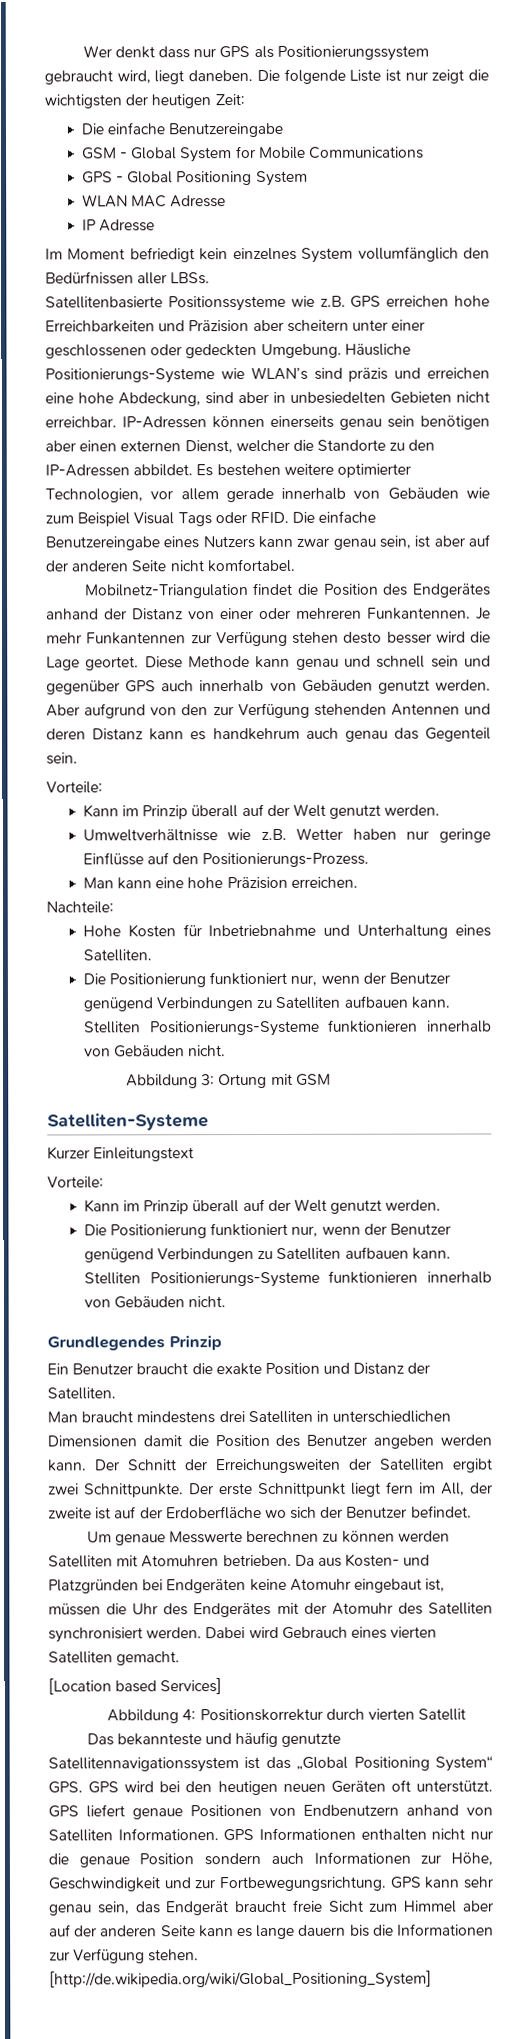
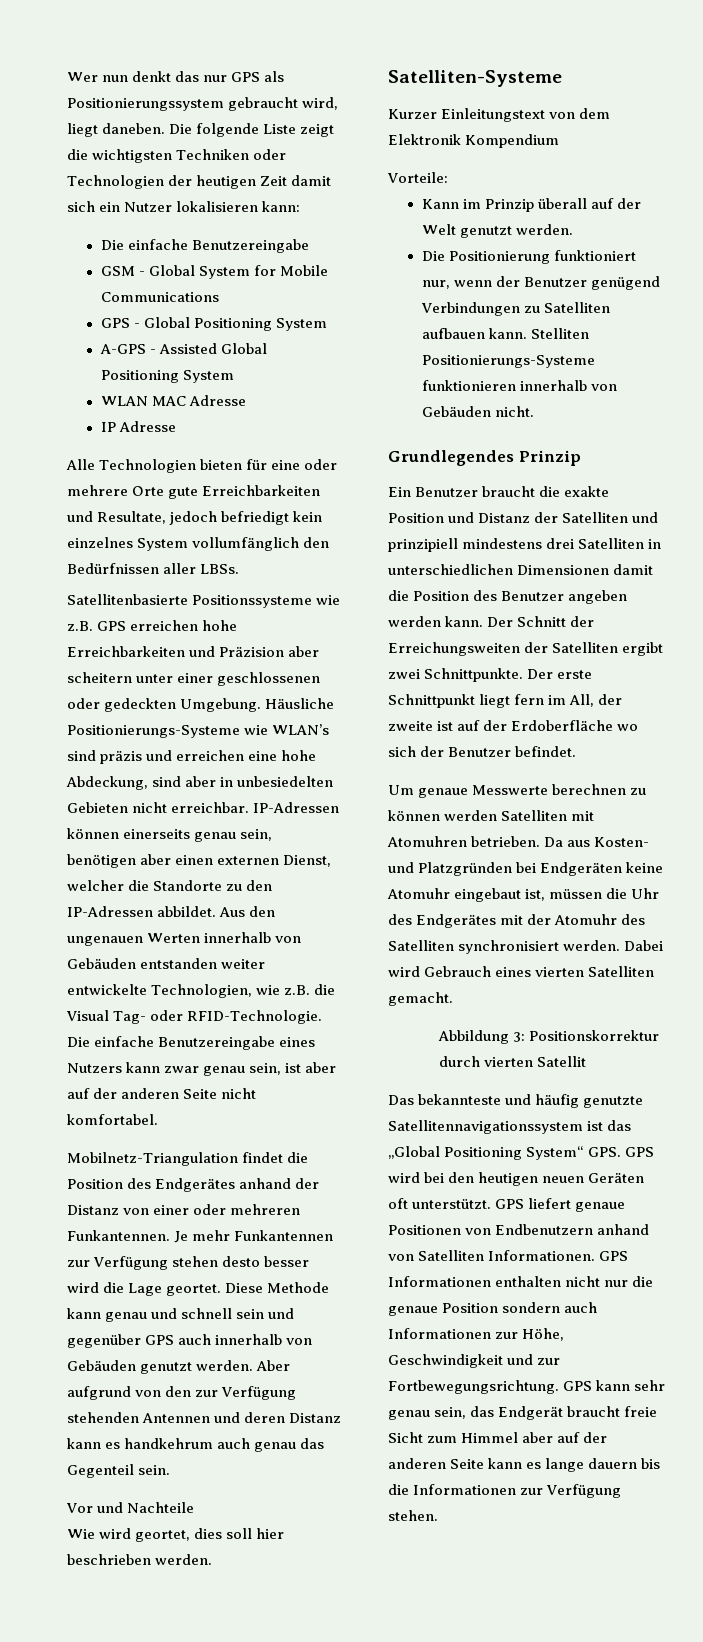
[114,46,191,59] denkt dass -> [102,71,200,82] nun denkt das
[384,69,428,82] ist nur -> (297, 129) none
[125,94,245,109] der heutigen Zeit: -> [176,149,287,160] [67,175,332,189] [67,201,301,212] Techniken oder Technologien der heutigen Zeit damit sich ein Nutzer lokalisieren kann:
(308, 178) none -> [99,343,267,354] [100,370,234,383] // A-GPS - Assisted Global Positioning System
[45,248,126,260] Im Moment -> [66,459,338,473] [67,485,321,499] [67,511,218,525] Alle Technologien bieten für eine oder mehrere Orte gute Erreichbarkeiten und Resultate, jedoch
[387,415,415,428] sein -> [240,829,273,841] sein,
[196,463,411,478] [45,487,490,503] [45,511,289,527] Es bestehen weitere optimierter Technologien, vor allem gerade innerhalb von Gebäuden wie zum Beispiel Visual Tags oder RFID. -> [219,906,276,917] [67,932,302,946] [67,958,266,969] [67,984,336,998] [66,1010,323,1024] Aus den ungenauen Werten innerhalb von Gebäuden entstanden weiter entwickelte Technologien, wie z.B. die Visual Tag- oder RFID-Technologie.
[46,781,103,794] [82,803,441,820] [82,827,491,843] [82,852,370,868] [82,876,358,890] [46,901,114,914] [82,924,491,939] [82,949,152,962] [82,971,450,988] [82,995,450,1012] [83,1019,493,1037] [83,1045,227,1058] [126,1073,331,1089] Vorteile: // Kann im Prinzip überall auf der Welt genutzt werden. // Umweltverhältnisse wie z.B. Wetter haben nur geringe Einflüsse auf den Positionierungs-Prozess. // Man kann eine hohe Präzision erreichen. // Nachteile: // Hohe Kosten für Inbetriebnahme und Unterhaltung eines Satelliten. // Die Positionierung funktioniert nur, wenn der Benutzer genügend Verbindungen zu Satelliten aufbauen kann. Stelliten Positionierungs-Systeme funktionieren innerhalb von Gebäuden nicht. // Abbildung 3: Ortung mit GSM -> [66,1502,195,1513] [67,1528,285,1542] [67,1554,213,1565] Vor und Nachteile // Wie wird geortet, dies soll hier beschrieben werden.
(195, 1154) none -> [549,108,611,119] [388,134,560,148] von dem Elektronik Kompendium
[47,1387,116,1400] [47,1411,134,1423] Satelliten. // Man braucht -> [562,512,659,523] [388,538,458,552] Satelliten und prinzipiell
[48,1678,223,1695] [107,1709,197,1724] // [Location based Services] // Abbildung 4: -> [438,1030,526,1044] // Abbildung 3:
[49,1970,432,1989] [http://de.wikipedia.org/wiki/Global_Positioning_System] -> (438, 1515) none

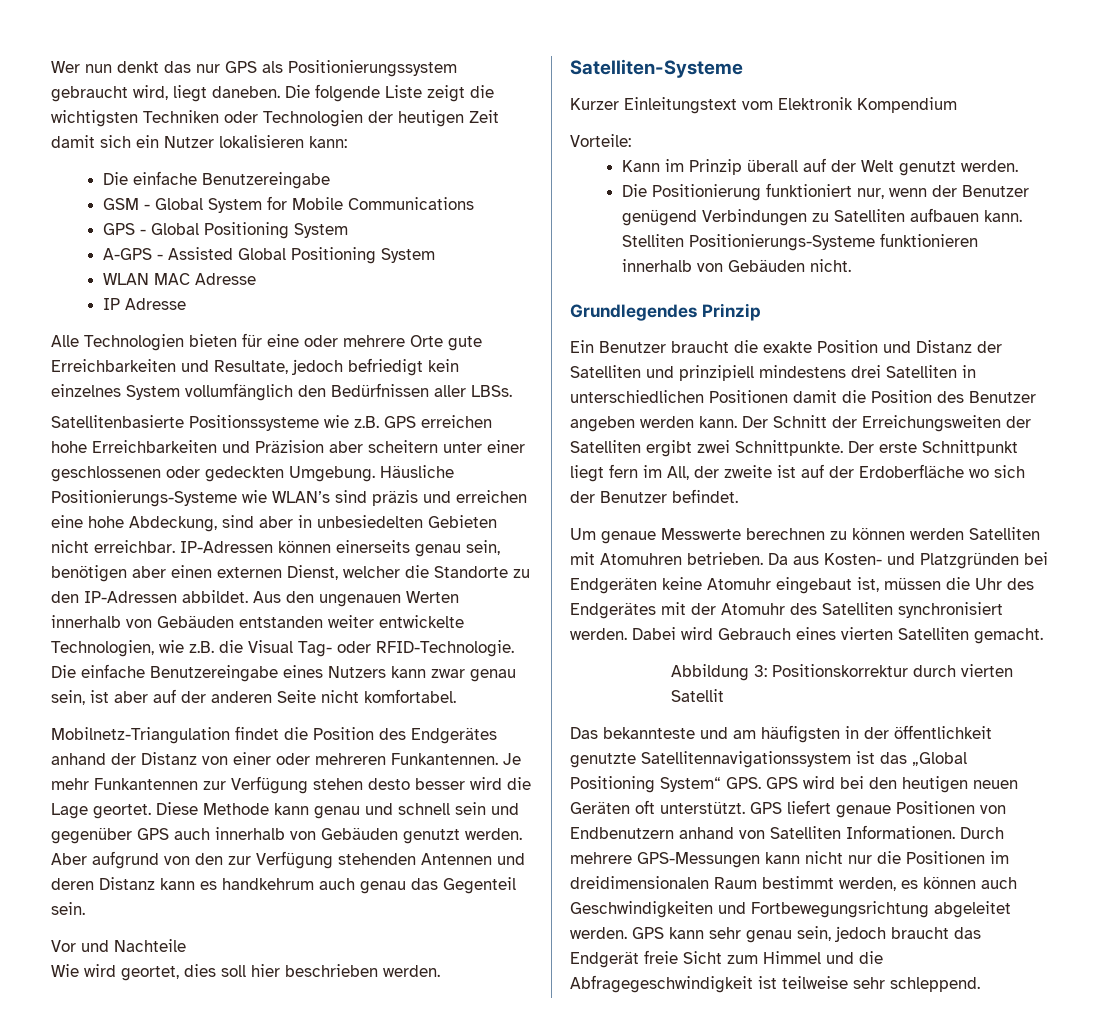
[549,108,611,119] von dem -> [742,101,773,110] vom
[517,565,610,575] Dimensionen -> [709,390,788,403] Positionen
[535,1094,580,1108] häufig -> [733,725,992,743] am häufigsten in der öffentlichkeit
[599,1251,629,1261] [388,1276,654,1287] [388,1302,598,1316] [388,1328,565,1341] [388,1354,561,1368] [388,1380,559,1394] GPS Informationen enthalten nicht nur die genaue Position sondern auch Informationen zur Höhe, Geschwindigkeit und zur Fortbewegungsrichtung. -> [960,827,1004,839] [570,851,1009,868] [570,876,1017,891] [570,901,1011,918] [570,927,627,939] Durch mehrere GPS-Messungen kann nicht nur die Positionen im dreidimensionalen Raum bestimmt werden, es können auch Geschwindigkeiten und Fortbewegungsrichtung abgeleitet werden.
(467, 1413) none -> [835,926,949,942] jedoch braucht
[567,1406,621,1417] braucht -> (639, 959) none
[522,1432,608,1443] [388,1458,661,1472] [388,1484,622,1498] [388,1510,438,1521] aber auf der anderen Seite kann es lange dauern bis die Informationen zur Verfügung stehen. -> [826,951,883,964] [570,975,980,993] und die Abfragegeschwindigkeit ist teilweise sehr schleppend.

